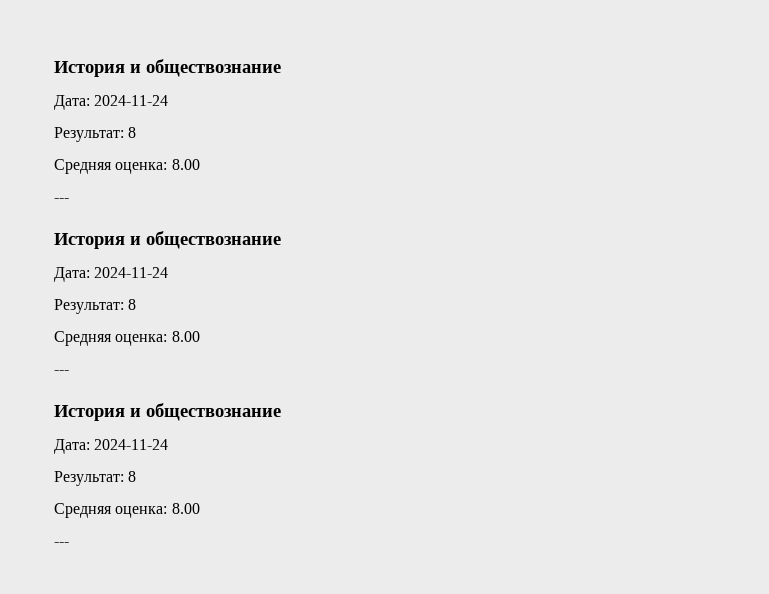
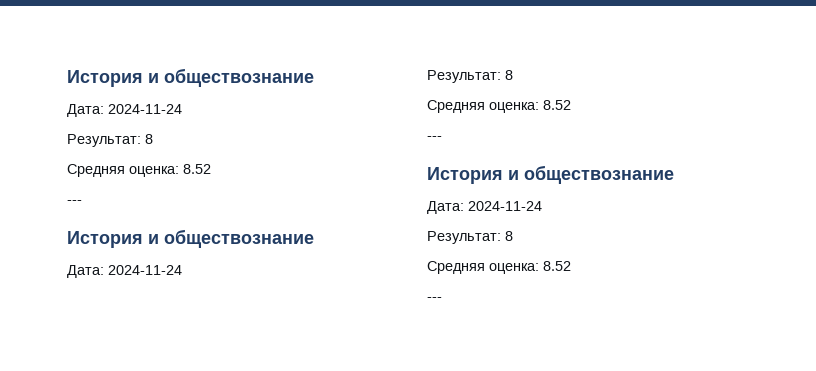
[54,59,281,77] [54,95,169,110] [54,127,137,142] [54,159,200,174] История и обществознание // Дата: 2024-11-24 // Результат: 8 // Средняя оценка: 8.00 -> [67,68,314,87] [67,104,182,117] [67,134,153,147] [67,164,211,177] История и обществознание // Дата: 2024-11-24 // Результат: 8 // Средняя оценка: 8.52
[171,331,200,342] 8.00 -> [543,100,571,110] 8.52
[171,503,200,514] 8.00 -> [543,261,571,271] 8.52

